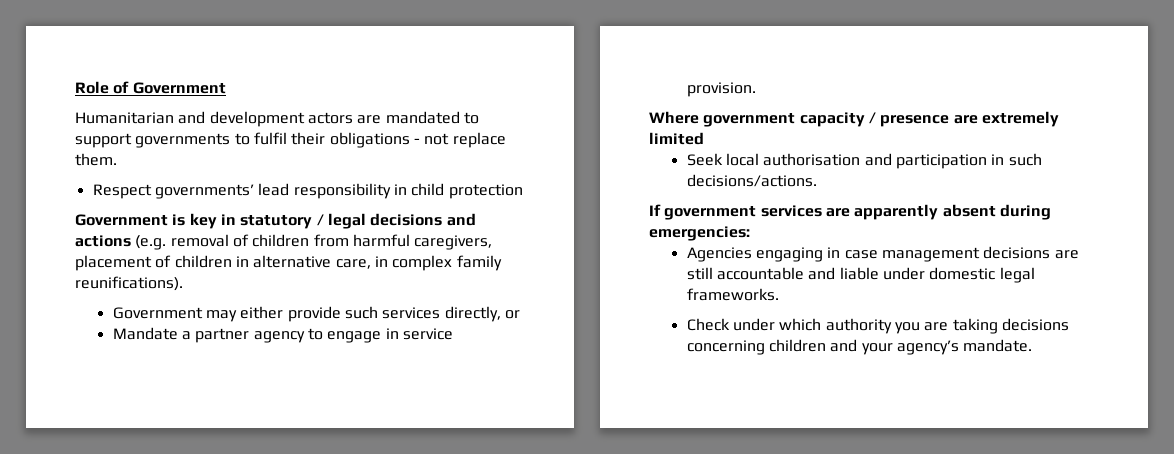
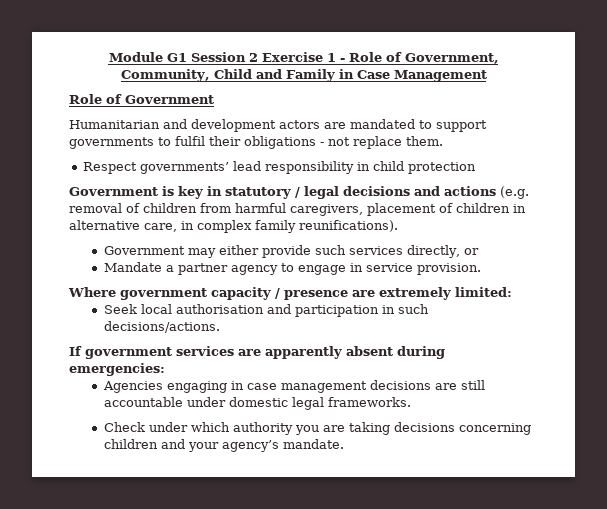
(75, 87) none -> [108,52,499,64] [120,69,487,82] Module G1 Session 2 Exercise 1 - Role of Government, Community, Child and Family in Case Management //
[649,132,704,145] limited -> [455,287,512,297] limited:
[808,267,879,280] and liable -> (184, 402) none

